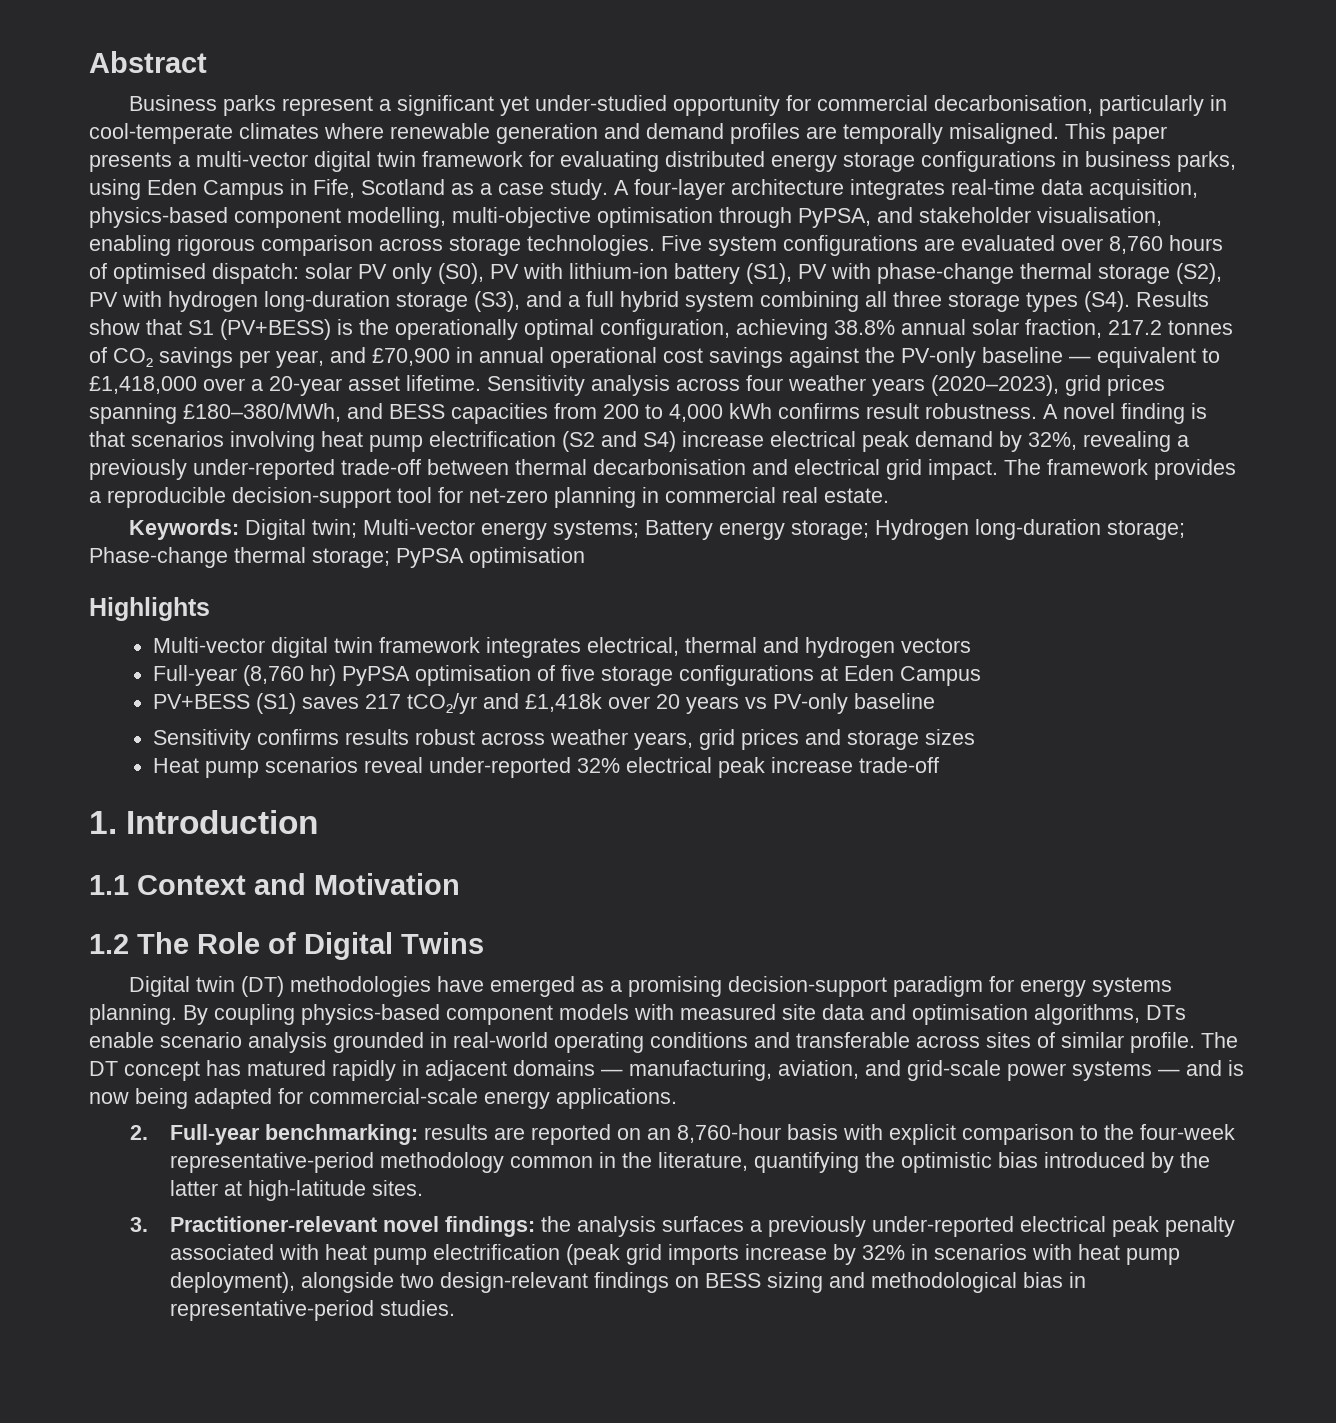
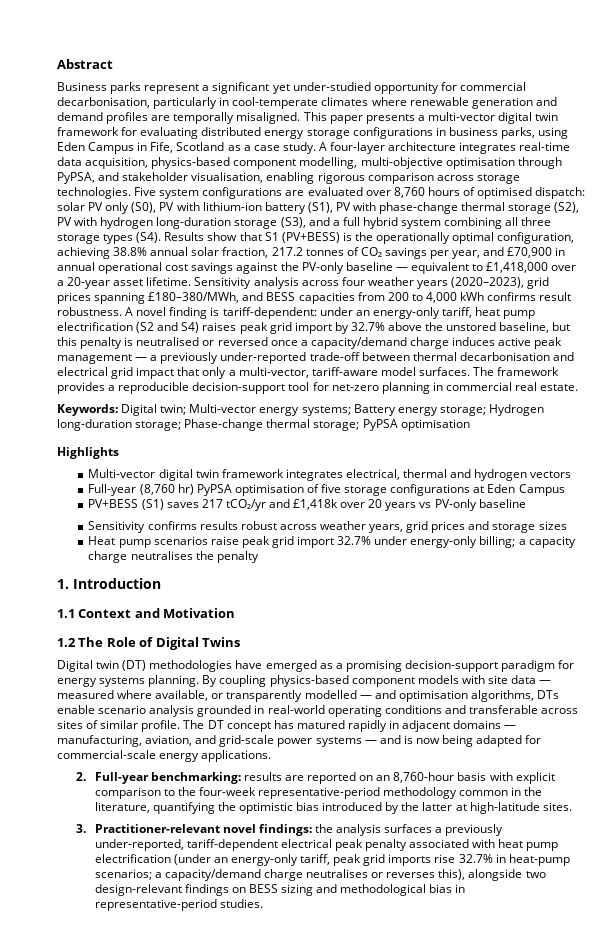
[89,431,315,452] that scenarios involving -> [222,307,472,319] tariff-dependent: under an energy-only tariff,
[682,431,1171,452] increase electrical peak demand by 32%, revealing -> [202,322,571,334] [57,337,563,349] [57,354,148,364] raises peak grid import by 32.7% above the unstored baseline, but this penalty is neutralised or reversed once a capacity/demand charge induces active peak management —
[928,459,998,480] impact. -> [136,367,470,379] impact that only a multi-vector, tariff-aware model surfaces.
[364,757,940,778] reveal under-reported 32% electrical peak increase trade-off -> [210,536,576,548] [88,551,259,563] raise peak grid import 32.7% under energy-only billing; a capacity charge neutralises the penalty
[680,1004,776,1020] measured -> (485, 679) none
(864, 1012) none -> [539,680,552,684] [57,690,372,702] — measured where available, or transparently modelled —
[872,1216,1015,1237] under-reported -> [94,839,278,851] under-reported, tariff-dependent
[566,1244,1181,1265] [170,1272,296,1293] (peak grid imports increase by 32% in scenarios with heat pump deployment), -> [173,854,570,866] [94,869,466,881] (under an energy-only tariff, peak grid imports rise 32.7% in heat-pump scenarios; a capacity/demand charge neutralises or reverses this),

